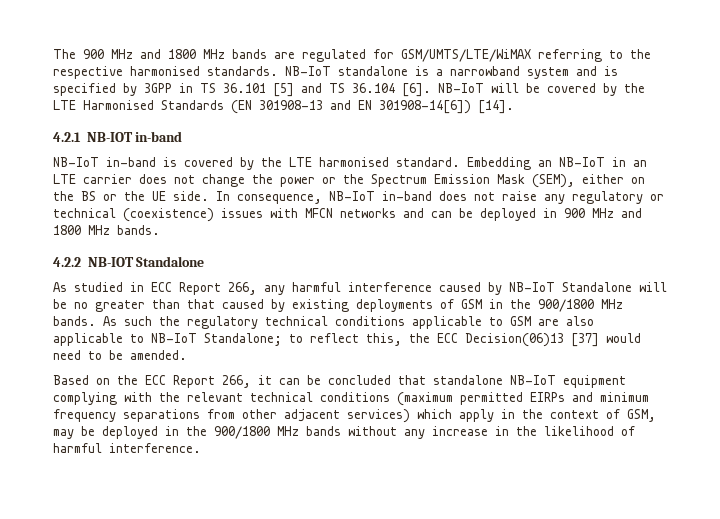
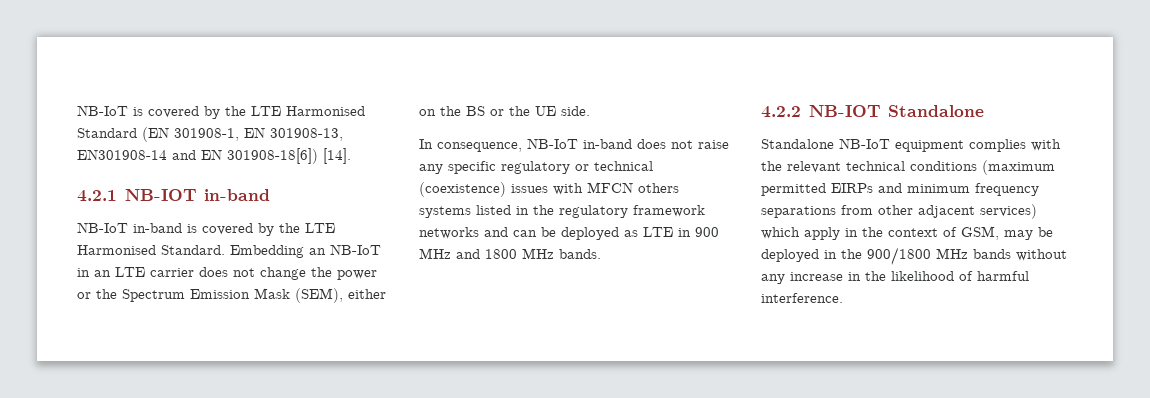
[53,49,651,62] [53,66,618,79] [53,83,645,97] [53,100,323,114] The 900 MHz and 1800 MHz bands are regulated for GSM/UMTS/LTE/WiMAX referring to the respective harmonised standards. NB-IoT standalone is a narrowband system and is specified by 3GPP in TS 36.101 [5] and TS 36.104 [6]. NB-IoT will be covered by the LTE Harmonised Standards (EN 301908-13 -> [77,105,365,119] [77,127,343,142] [77,149,167,160] NB-IoT is covered by the LTE Harmonised Standard (EN 301908-1, EN 301908-13, EN301908-14
[379,100,471,114] 301908-14[6]) -> [227,148,318,164] 301908-18[6])
[319,157,460,167] harmonised standard. -> [77,245,225,255] Harmonised Standard.
(209, 196) none -> (590, 111) //
(565, 199) none -> [448,161,496,174] specific
(333, 213) none -> [638,183,679,193] [419,205,705,218] others systems listed in the regulatory framework
(536, 214) none -> [624,227,673,237] as LTE
[53,282,667,295] [53,299,623,312] [53,316,594,329] [53,333,641,347] [53,350,187,360] [53,375,503,388] As studied in ECC Report 266, any harmful interference caused by NB-IoT Standalone will be no greater than that caused by existing deployments of GSM in the 900/1800 MHz bands. As such the regulatory technical conditions applicable to GSM are also applicable to NB-IoT Standalone; to reflect this, the ECC Decision(06)13 [37] would need to be amended. // Based on the ECC Report 266, it can be concluded that standalone -> [761,139,834,149] Standalone
[53,392,117,405] complying -> [969,139,1026,152] complies

